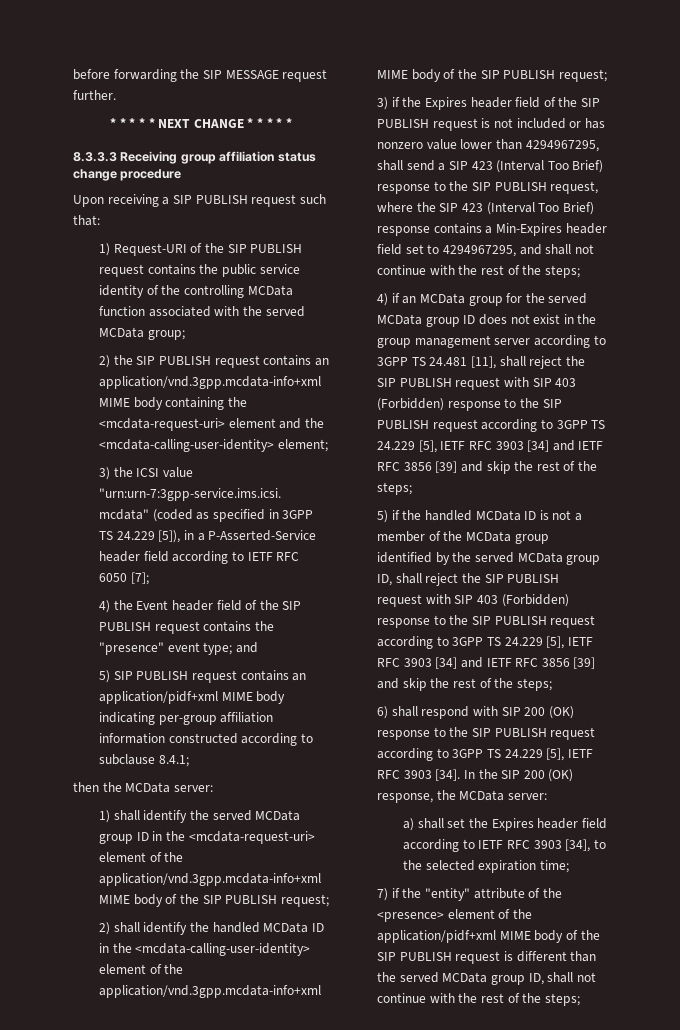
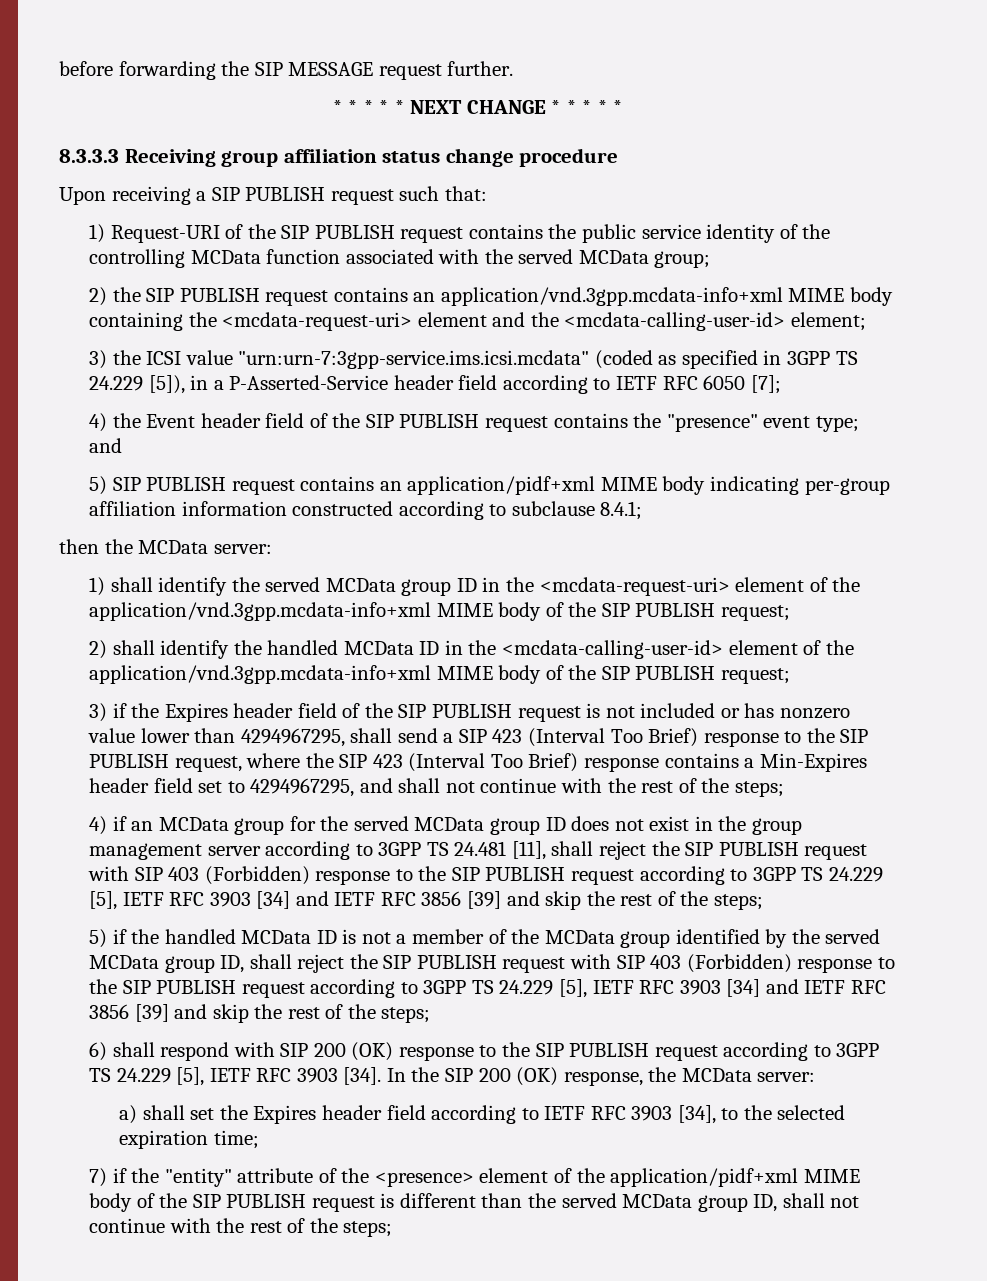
[98,439,274,452] <mcdata-calling-user-identity> -> [564,312,786,331] <mcdata-calling-user-id>
[135,943,311,956] <mcdata-calling-user-identity> -> [501,640,723,659] <mcdata-calling-user-id>

